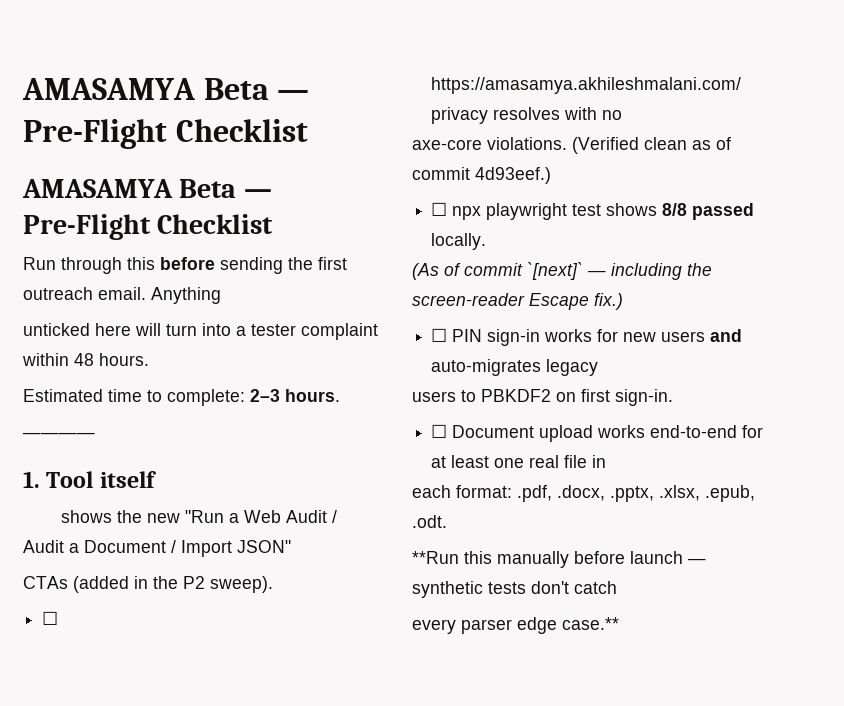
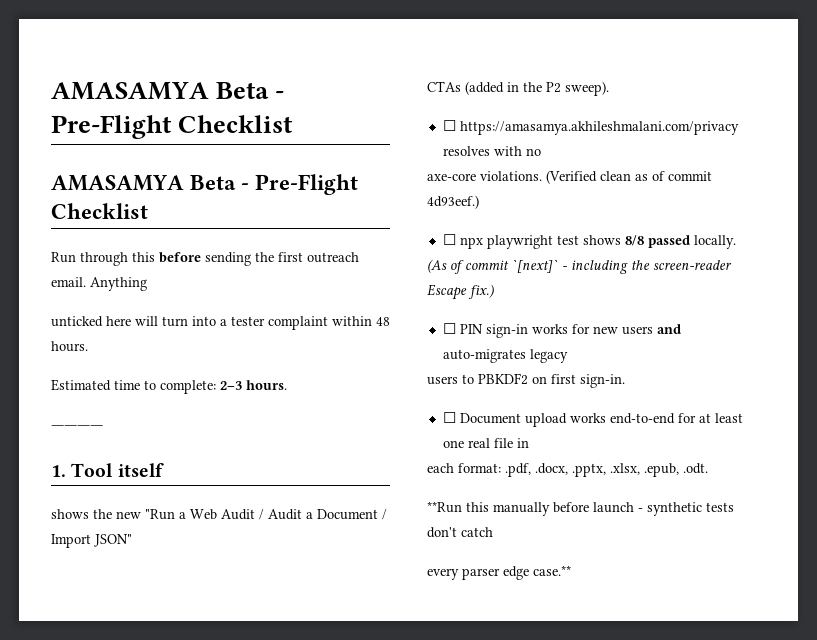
[22,78,310,100] AMASAMYA Beta — -> [51,82,285,100] AMASAMYA Beta -
[243,189,272,198] — -> [241,183,250,190] -
[587,271,606,276] — -> [562,266,568,270] -
[688,558,706,564] — -> [638,508,643,512] -

